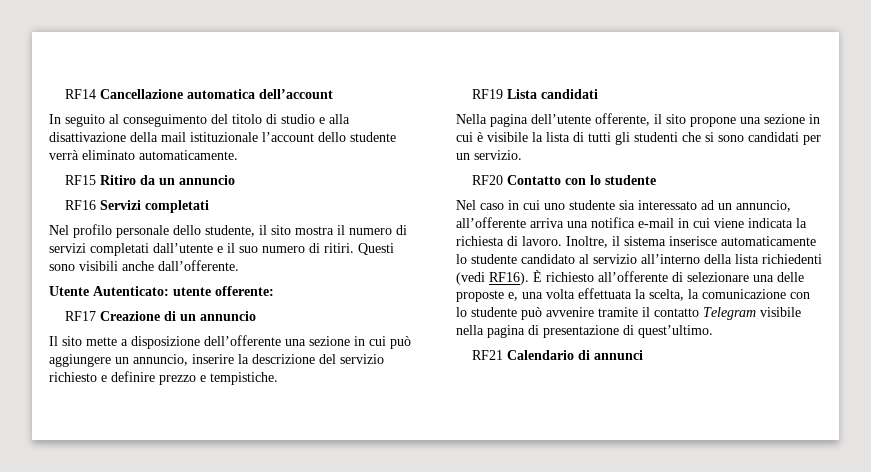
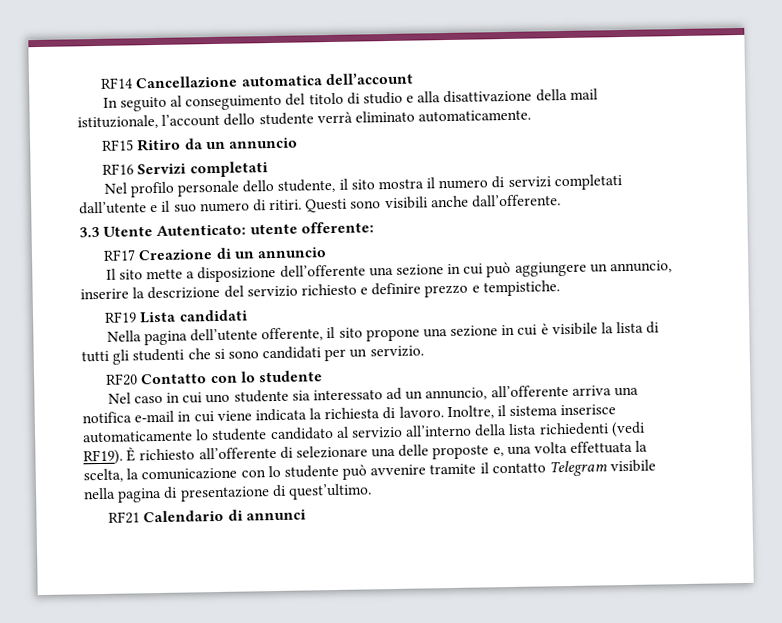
[190,132,258,142] istituzionale -> [77,114,158,130] istituzionale,
(239, 265) none -> [79,226,100,238] 3.3
[489,272,529,285] RF16). -> [83,449,123,466] RF19).

